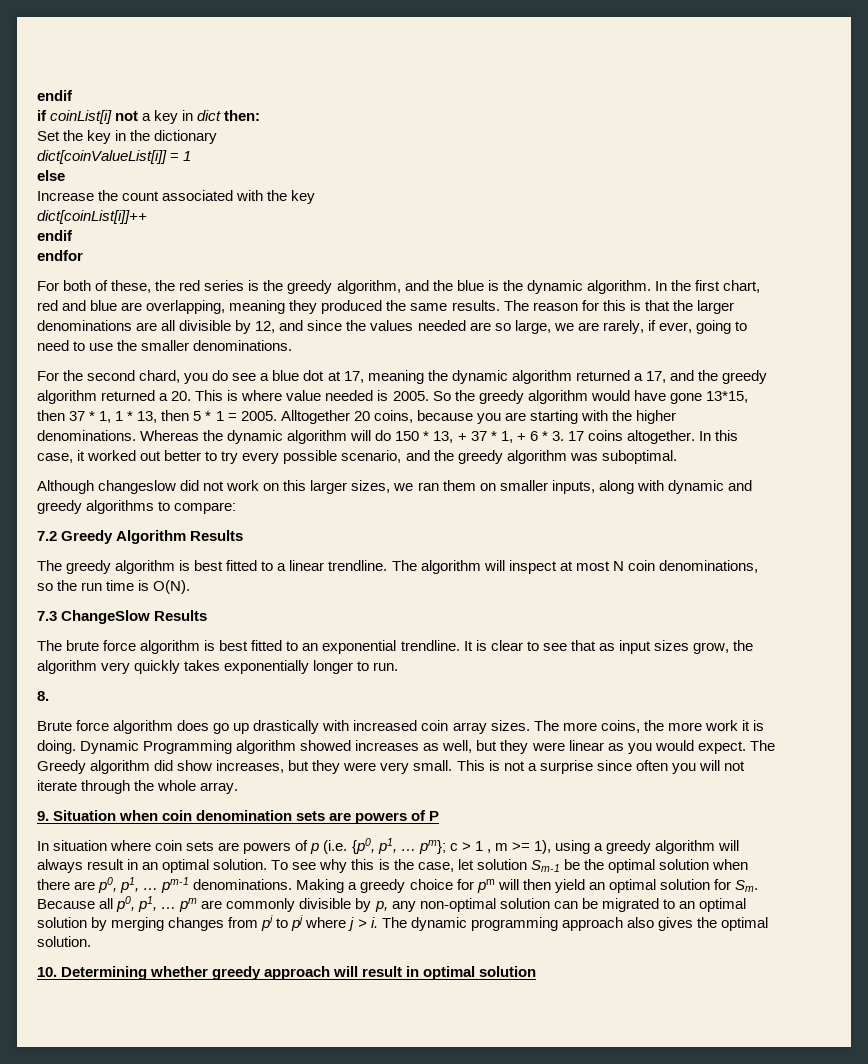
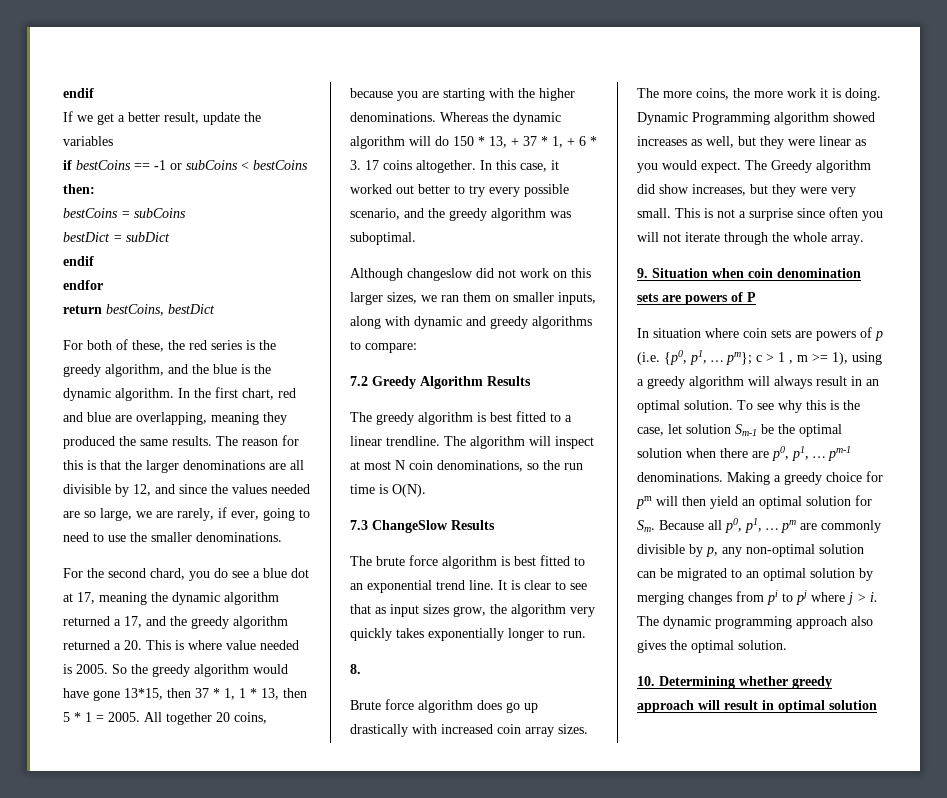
[37,90,73,101] [37,110,261,124] [37,130,218,144] [37,150,192,164] [37,170,65,181] [37,190,316,204] [37,210,147,224] endif // if coinList[i] not a key in dict then: // Set the key in the dictionary // dict[coinValueList[i]] = 1 // else // Increase the count associated with the key // dict[coinList[i]]++ -> [63,88,94,98] [63,111,261,125] [63,136,113,146] [63,160,308,170] [63,184,95,194] [63,208,186,218] [63,232,170,242] endif // If we get a better result, update the variables // if bestCoins == -1 or subCoins < bestCoins then: // bestCoins = subCoins // bestDict = subDict
(83, 255) none -> [63,304,215,316] // return bestCoins, bestDict
[280,410,350,424] Alltogether -> [144,712,212,725] All together
[400,640,460,651] trendline. -> [436,580,494,590] trend line.

